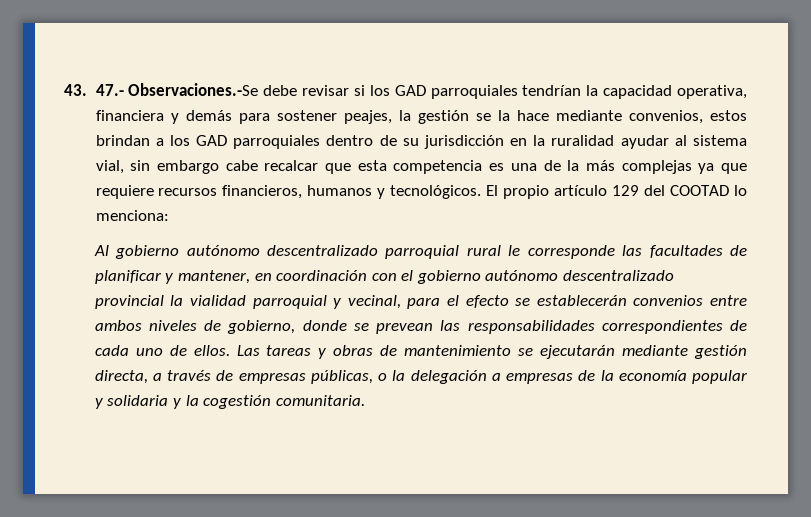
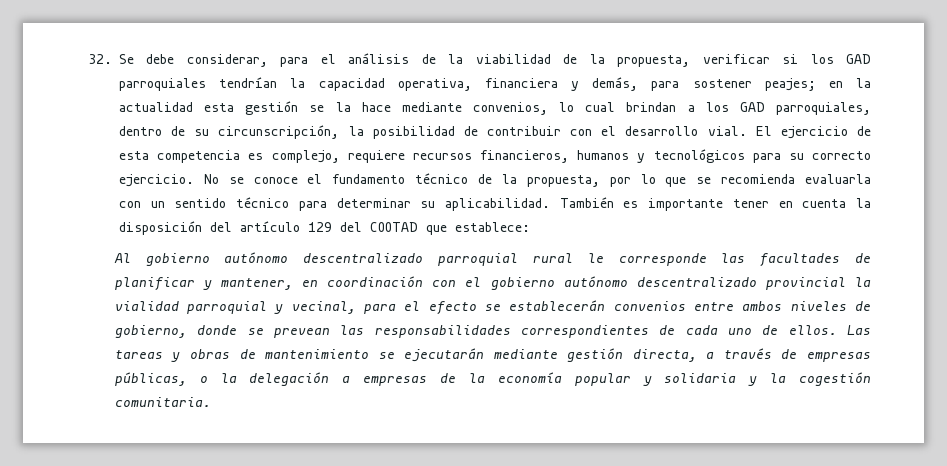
[64,83,350,96] 43. 47.- Observaciones.-Se debe revisar -> [88,53,770,67] 32. Se debe considerar, para el análisis de la viabilidad de la propuesta, verificar
[185,110,232,121] demás -> [592,77,639,91] demás,
[343,110,411,124] peajes, la -> [764,78,871,91] [119,102,235,112] peajes; en la actualidad esta
[710,110,747,121] estos -> [559,102,616,112] lo cual
[233,135,321,149] parroquiales -> [776,102,871,115] parroquiales,
[423,135,748,149] [95,160,748,174] jurisdicción en la ruralidad ayudar al sistema vial, sin embargo cabe recalcar que esta competencia es una de la más complejas ya que -> [218,125,871,139] [119,150,340,163] circunscripción, la posibilidad de contribuir con el desarrollo vial. El ejercicio de esta competencia es complejo,
[390,185,550,199] tecnológicos. El propio -> [653,149,871,163] [119,173,872,187] [119,197,871,211] [119,221,232,235] tecnológicos para su correcto ejercicio. No se conoce el fundamento técnico de la propuesta, por lo que se recomienda evaluarla con un sentido técnico para determinar su aplicabilidad. También es importante tener en cuenta la disposición del
[734,185,747,196] [95,210,169,221] lo menciona: -> [426,222,530,235] que establece:

